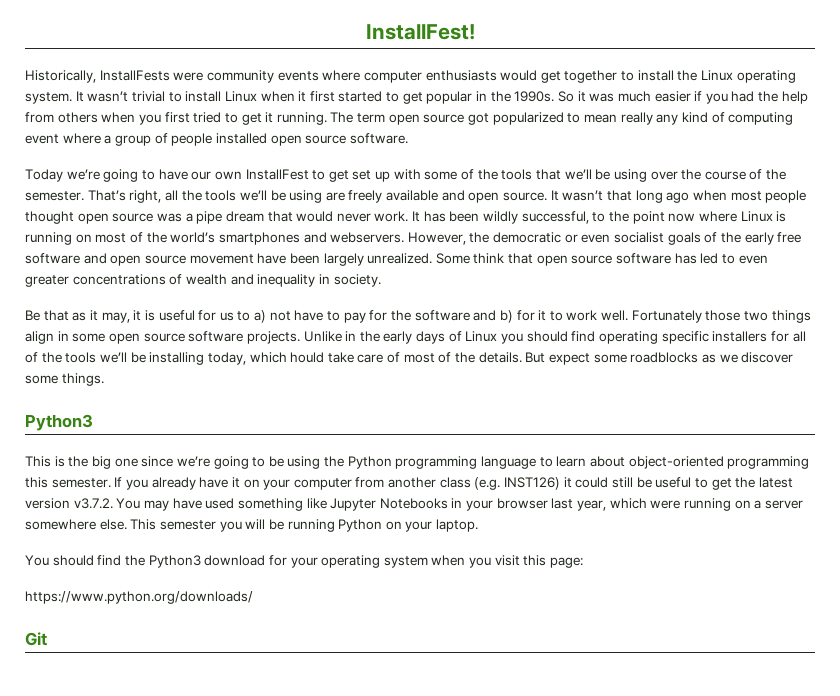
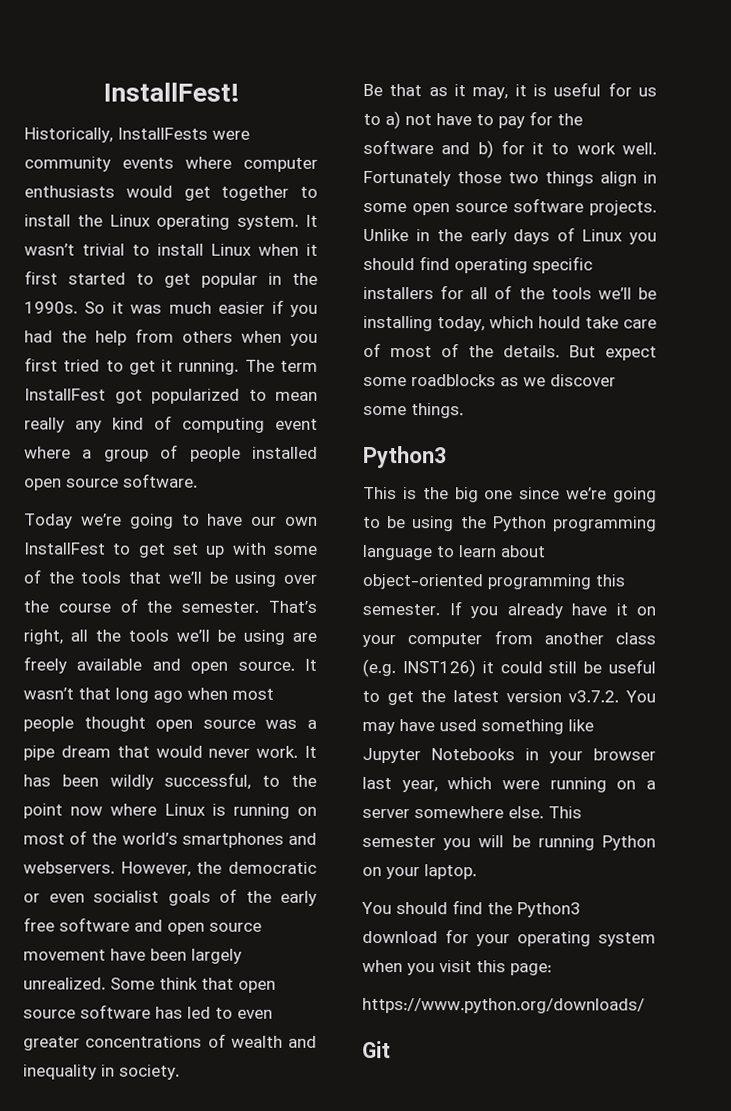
[388,114,465,125] open source -> [24,388,106,401] InstallFest

